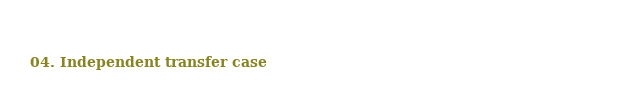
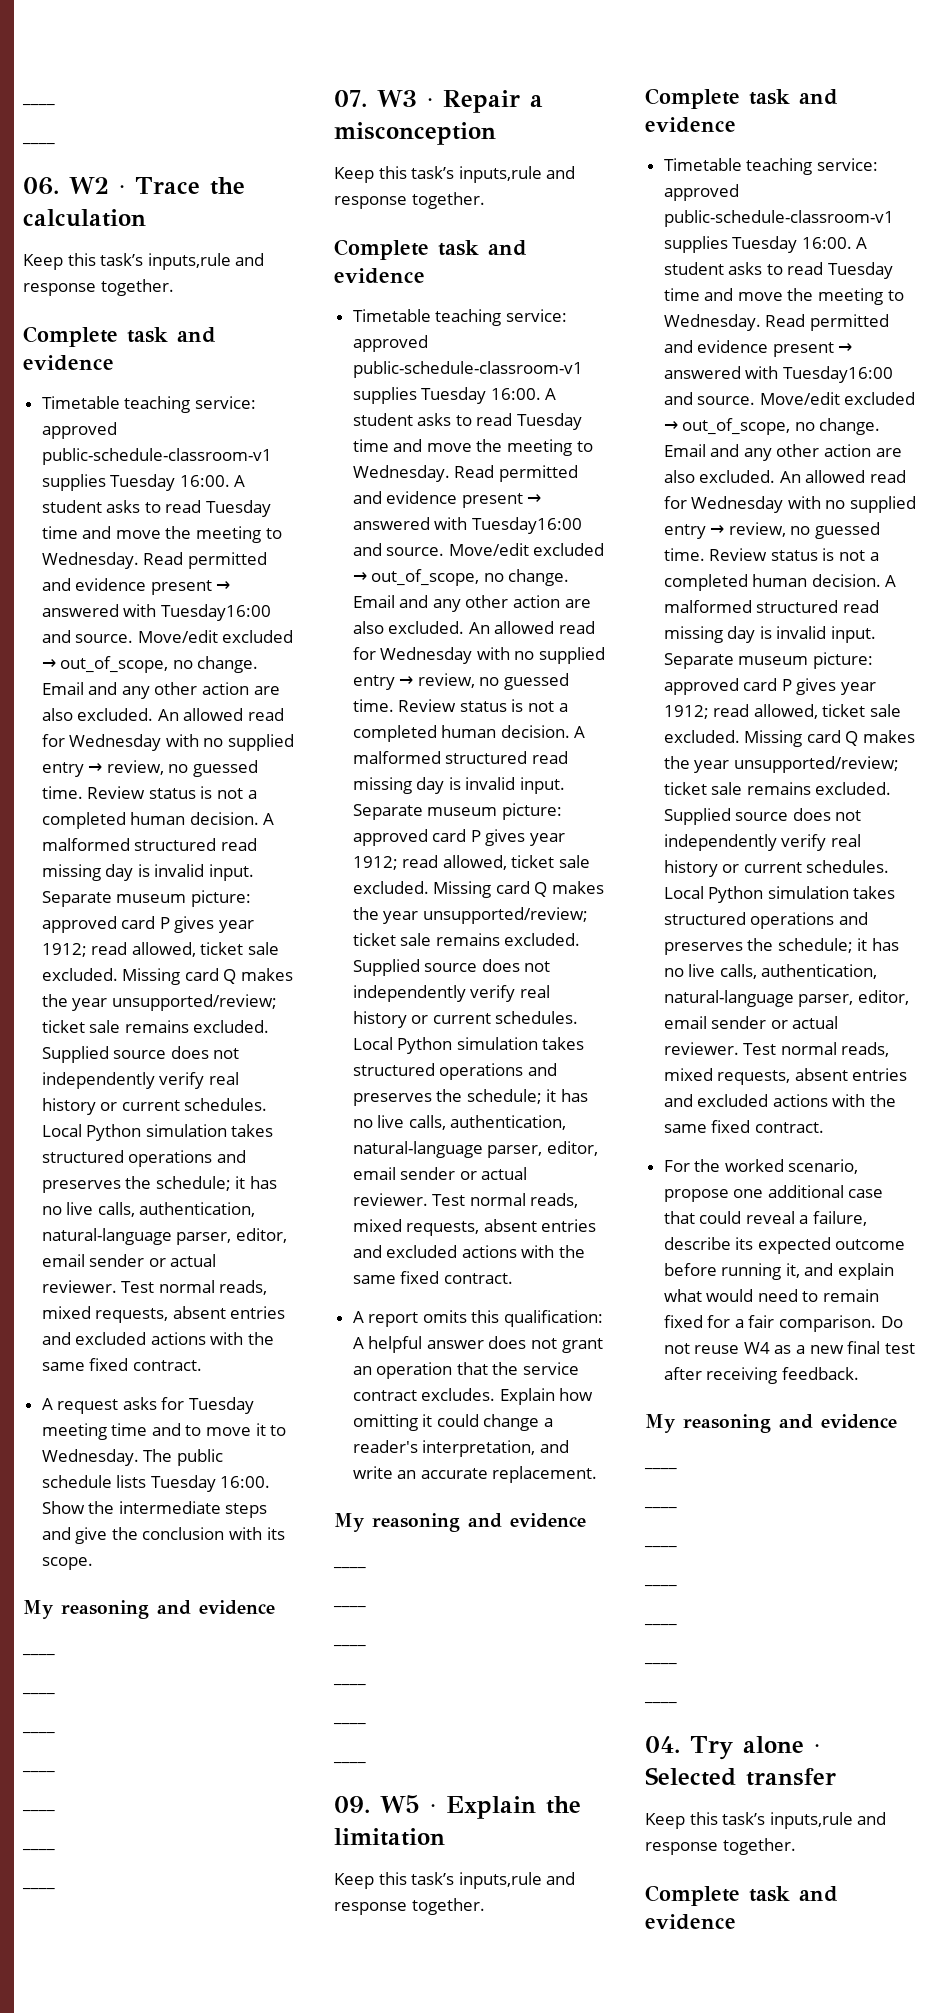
[30,56,267,70] 04. Independent transfer case -> [22,102,55,106] [22,141,55,145] [23,177,245,195] [23,209,146,227] [23,253,265,270] [23,279,174,296] [23,326,216,347] [23,355,114,371] [41,396,256,413] [41,422,117,439] [41,448,272,465] [41,474,246,491] [41,500,272,517] [41,526,282,543] [41,552,267,569] [41,578,231,595] [41,604,271,621] [41,630,294,643] [41,656,259,673] [41,682,280,699] [41,708,285,721] [41,734,295,751] [41,760,259,777] [41,786,257,799] [41,812,275,829] [41,838,257,851] [41,864,255,881] [41,890,251,907] [41,916,255,933] [41,942,280,957] [41,968,294,985] [41,994,277,1011] [41,1020,270,1033] [41,1046,240,1063] [41,1072,239,1089] [41,1098,268,1115] [41,1124,274,1141] [41,1150,246,1167] [41,1176,278,1193] [41,1202,256,1217] [41,1228,287,1245] [41,1254,217,1267] [41,1280,268,1295] [41,1306,286,1323] [41,1332,275,1345] [41,1358,202,1371] [41,1397,255,1414] [41,1423,287,1440] [41,1449,223,1466] [41,1475,271,1492] [41,1501,268,1518] [41,1527,285,1544] [41,1557,93,1570] [23,1600,275,1619] [22,1652,55,1656] [22,1691,55,1695] [22,1730,55,1734] [22,1769,55,1773] [22,1808,55,1812] [22,1847,55,1851] [22,1886,55,1890] [334,90,543,113] [334,122,496,145] [334,166,576,183] [334,192,485,209] [334,239,527,260] [334,268,425,284] [352,309,567,326] [352,335,428,352] [352,361,583,378] [352,387,557,404] [352,413,583,430] [352,439,593,456] [352,465,578,482] [352,491,542,508] [352,517,582,534] [352,543,605,556] [352,569,570,586] [352,595,591,612] [352,621,596,634] [352,647,606,664] [352,673,570,690] [352,699,568,712] [352,725,586,742] [352,751,568,764] [352,777,566,794] [352,803,562,820] [352,829,566,846] [352,855,591,870] [352,881,605,898] [352,907,588,924] [352,933,581,946] [352,959,551,976] [352,985,550,1002] [352,1011,579,1028] [352,1037,585,1054] [352,1063,557,1080] [352,1089,589,1106] [352,1115,567,1130] [352,1141,598,1158] [352,1167,528,1180] [352,1193,579,1208] [352,1219,597,1236] [352,1245,586,1258] [352,1271,513,1284] [352,1310,604,1327] [352,1336,603,1353] [352,1362,580,1379] [352,1388,594,1405] [352,1414,554,1431] [352,1440,569,1457] [352,1466,598,1483] [334,1513,586,1532] [333,1565,366,1569] [333,1604,366,1608] [333,1643,366,1647] [333,1682,366,1686] [333,1721,366,1725] [333,1760,366,1764] [334,1795,581,1819] [334,1828,445,1846] [334,1872,576,1889] [334,1898,485,1915] [645,88,838,109] [645,117,736,133] [663,158,878,175] [663,184,739,201] [663,210,894,227] [663,236,868,253] [663,262,894,279] [663,288,904,305] [663,314,889,331] [663,340,853,357] [663,366,893,383] [663,392,916,405] [663,418,881,435] [663,444,902,461] [663,470,907,483] [663,496,917,513] [663,522,881,539] [663,548,879,561] [663,574,897,591] [663,600,879,613] [663,626,877,643] [663,652,873,669] [663,678,877,695] [663,704,902,719] [663,730,916,747] [663,756,899,773] [663,782,892,795] [663,808,862,825] [663,834,861,851] [663,860,890,877] [663,886,896,903] [663,912,868,929] [663,938,900,955] [663,964,878,979] [663,990,909,1007] [663,1016,839,1029] [663,1042,890,1057] [663,1068,908,1085] [663,1094,897,1107] [663,1120,824,1133] [663,1159,859,1174] [663,1185,884,1202] [663,1211,868,1226] [663,1237,906,1254] [663,1263,895,1280] [663,1289,880,1302] [663,1315,903,1332] [663,1341,915,1354] [663,1367,859,1384] [645,1414,897,1433] [644,1466,677,1470] [644,1505,677,1509] [644,1544,677,1548] [644,1583,677,1587] [644,1622,677,1626] [644,1661,677,1665] [644,1700,677,1704] [645,1736,820,1760] [645,1767,836,1786] [645,1812,887,1829] [645,1838,796,1855] [645,1885,838,1906] [645,1914,736,1930] ____ // ____ // 06. W2 · Trace the calculation // Keep this task’s inputs,rule and response together. // Complete task and evidence // Timetable teaching service: approved public-schedule-classroom-v1 supplies Tuesday 16:00. A student asks to read Tuesday time and move the meeting to Wednesday. Read permitted and evidence present → answered with Tuesday16:00 and source. Move/edit excluded → out_of_scope, no change. Email and any other action are also excluded. An allowed read for Wednesday with no supplied entry → review, no guessed time. Review status is not a completed human decision. A malformed structured read missing day is invalid input. Separate museum picture: approved card P gives year 1912; read allowed, ticket sale excluded. Missing card Q makes the year unsupported/review; ticket sale remains excluded. Supplied source does not independently verify real history or current schedules. Local Python simulation takes structured operations and preserves the schedule; it has no live calls, authentication, natural-language parser, editor, email sender or actual reviewer. Test normal reads, mixed requests, absent entries and excluded actions with the same fixed contract. // A request asks for Tuesday meeting time and to move it to Wednesday. The public schedule lists Tuesday 16:00. Show the intermediate steps and give the conclusion with its scope. // My reasoning and evidence // ____ // ____ // ____ // ____ // ____ // ____ // ____ // 07. W3 · Repair a misconception // Keep this task’s inputs,rule and response together. // Complete task and evidence // Timetable teaching service: approved public-schedule-classroom-v1 supplies Tuesday 16:00. A student asks to read Tuesday time and move the meeting to Wednesday. Read permitted and evidence present → answered with Tuesday16:00 and source. Move/edit excluded → out_of_scope, no change. Email and any other action are also excluded. An allowed read for Wednesday with no supplied entry → review, no guessed time. Review status is not a completed human decision. A malformed structured read missing day is invalid input. Separate museum picture: approved card P gives year 1912; read allowed, ticket sale excluded. Missing card Q makes the year unsupported/review; ticket sale remains excluded. Supplied source does not independently verify real history or current schedules. Local Python simulation takes structured operations and preserves the schedule; it has no live calls, authentication, natural-language parser, editor, email sender or actual reviewer. Test normal reads, mixed requests, absent entries and excluded actions with the same fixed contract. // A report omits this qualification: A helpful answer does not grant an operation that the service contract excludes. Explain how omitting it could change a reader's interpretation, and write an accurate replacement. // My reasoning and evidence // ____ // ____ // ____ // ____ // ____ // ____ // 09. W5 · Explain the limitation // Keep this task’s inputs,rule and response together. // Complete task and evidence // Timetable teaching service: approved public-schedule-classroom-v1 supplies Tuesday 16:00. A student asks to read Tuesday time and move the meeting to Wednesday. Read permitted and evidence present → answered with Tuesday16:00 and source. Move/edit excluded → out_of_scope, no change. Email and any other action are also excluded. An allowed read for Wednesday with no supplied entry → review, no guessed time. Review status is not a completed human decision. A malformed structured read missing day is invalid input. Separate museum picture: approved card P gives year 1912; read allowed, ticket sale excluded. Missing card Q makes the year unsupported/review; ticket sale remains excluded. Supplied source does not independently verify real history or current schedules. Local Python simulation takes structured operations and preserves the schedule; it has no live calls, authentication, natural-language parser, editor, email sender or actual reviewer. Test normal reads, mixed requests, absent entries and excluded actions with the same fixed contract. // For the worked scenario, propose one additional case that could reveal a failure, describe its expected outcome before running it, and explain what would need to remain fixed for a fair comparison. Do not reuse W4 as a new final test after receiving feedback. // My reasoning and evidence // ____ // ____ // ____ // ____ // ____ // ____ // ____ // 04. Try alone · Selected transfer // Keep this task’s inputs,rule and response together. // Complete task and evidence

